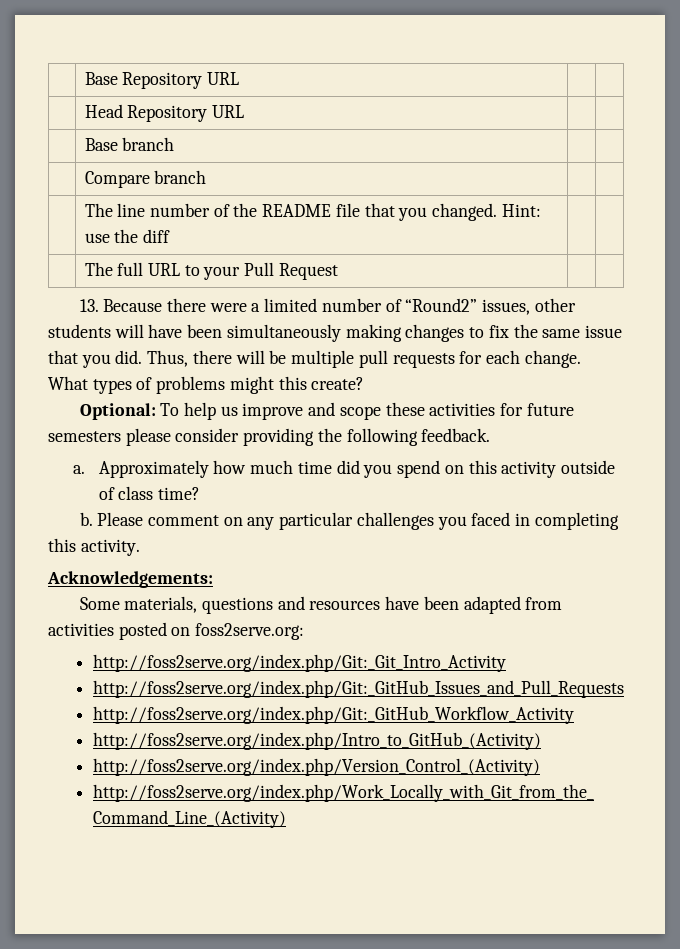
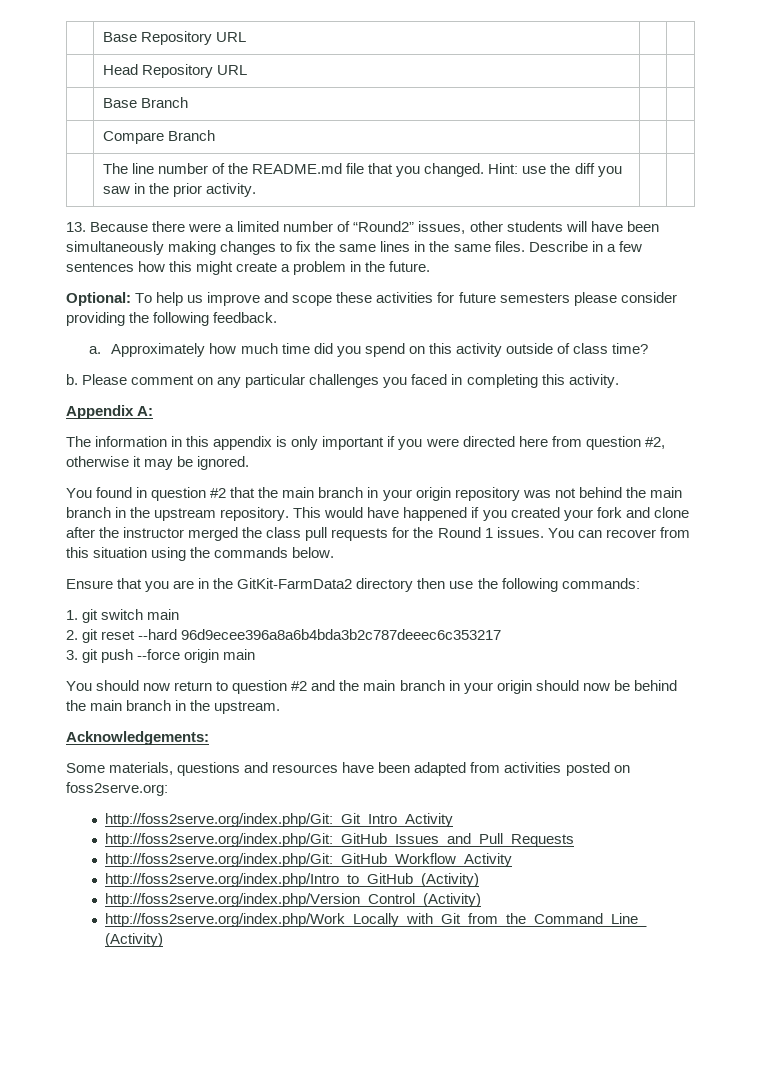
[122,137,175,151] branch -> [140,97,188,108] Branch
[154,170,207,184] branch -> [167,130,215,141] Branch
[262,204,332,217] README -> [252,163,343,174] README.md
[84,262,338,280] | | // | The full URL to your Pull Request -> [597,166,622,177] [102,183,257,197] you saw in the prior activity.
[584,325,622,338] [48,350,581,368] [48,376,365,394] issue that you did. Thus, there will be multiple pull requests for each change. What types of problems might this create? -> [380,241,642,252] [66,261,431,275] lines in the same files. Describe in a few sentences how this might create a problem in the future.
(140, 547) none -> [66,405,154,419] [66,436,665,450] [66,456,250,470] [66,487,682,501] [66,507,689,521] [66,527,690,541] [66,547,335,561] [66,578,640,592] [66,609,180,623] [66,629,502,643] [66,649,256,663] [66,680,677,694] [66,700,281,714] // Appendix A: // The information in this appendix is only important if you were directed here from question #2, otherwise it may be ignored. // You found in question #2 that the main branch in your origin repository was not behind the main branch in the upstream repository. This would have happened if you created your fork and clone after the instructor merged the class pull requests for the Round 1 issues. You can recover from this situation using the commands below. // Ensure that you are in the GitKit-FarmData2 directory then use the following commands: // 1. git switch main // 2. git reset --hard 96d9ecee396a8a6b4bda3b2c787deeec6c353217 // 3. git push --force origin main // You should now return to question #2 and the main branch in your origin should now be behind the main branch in the upstream.

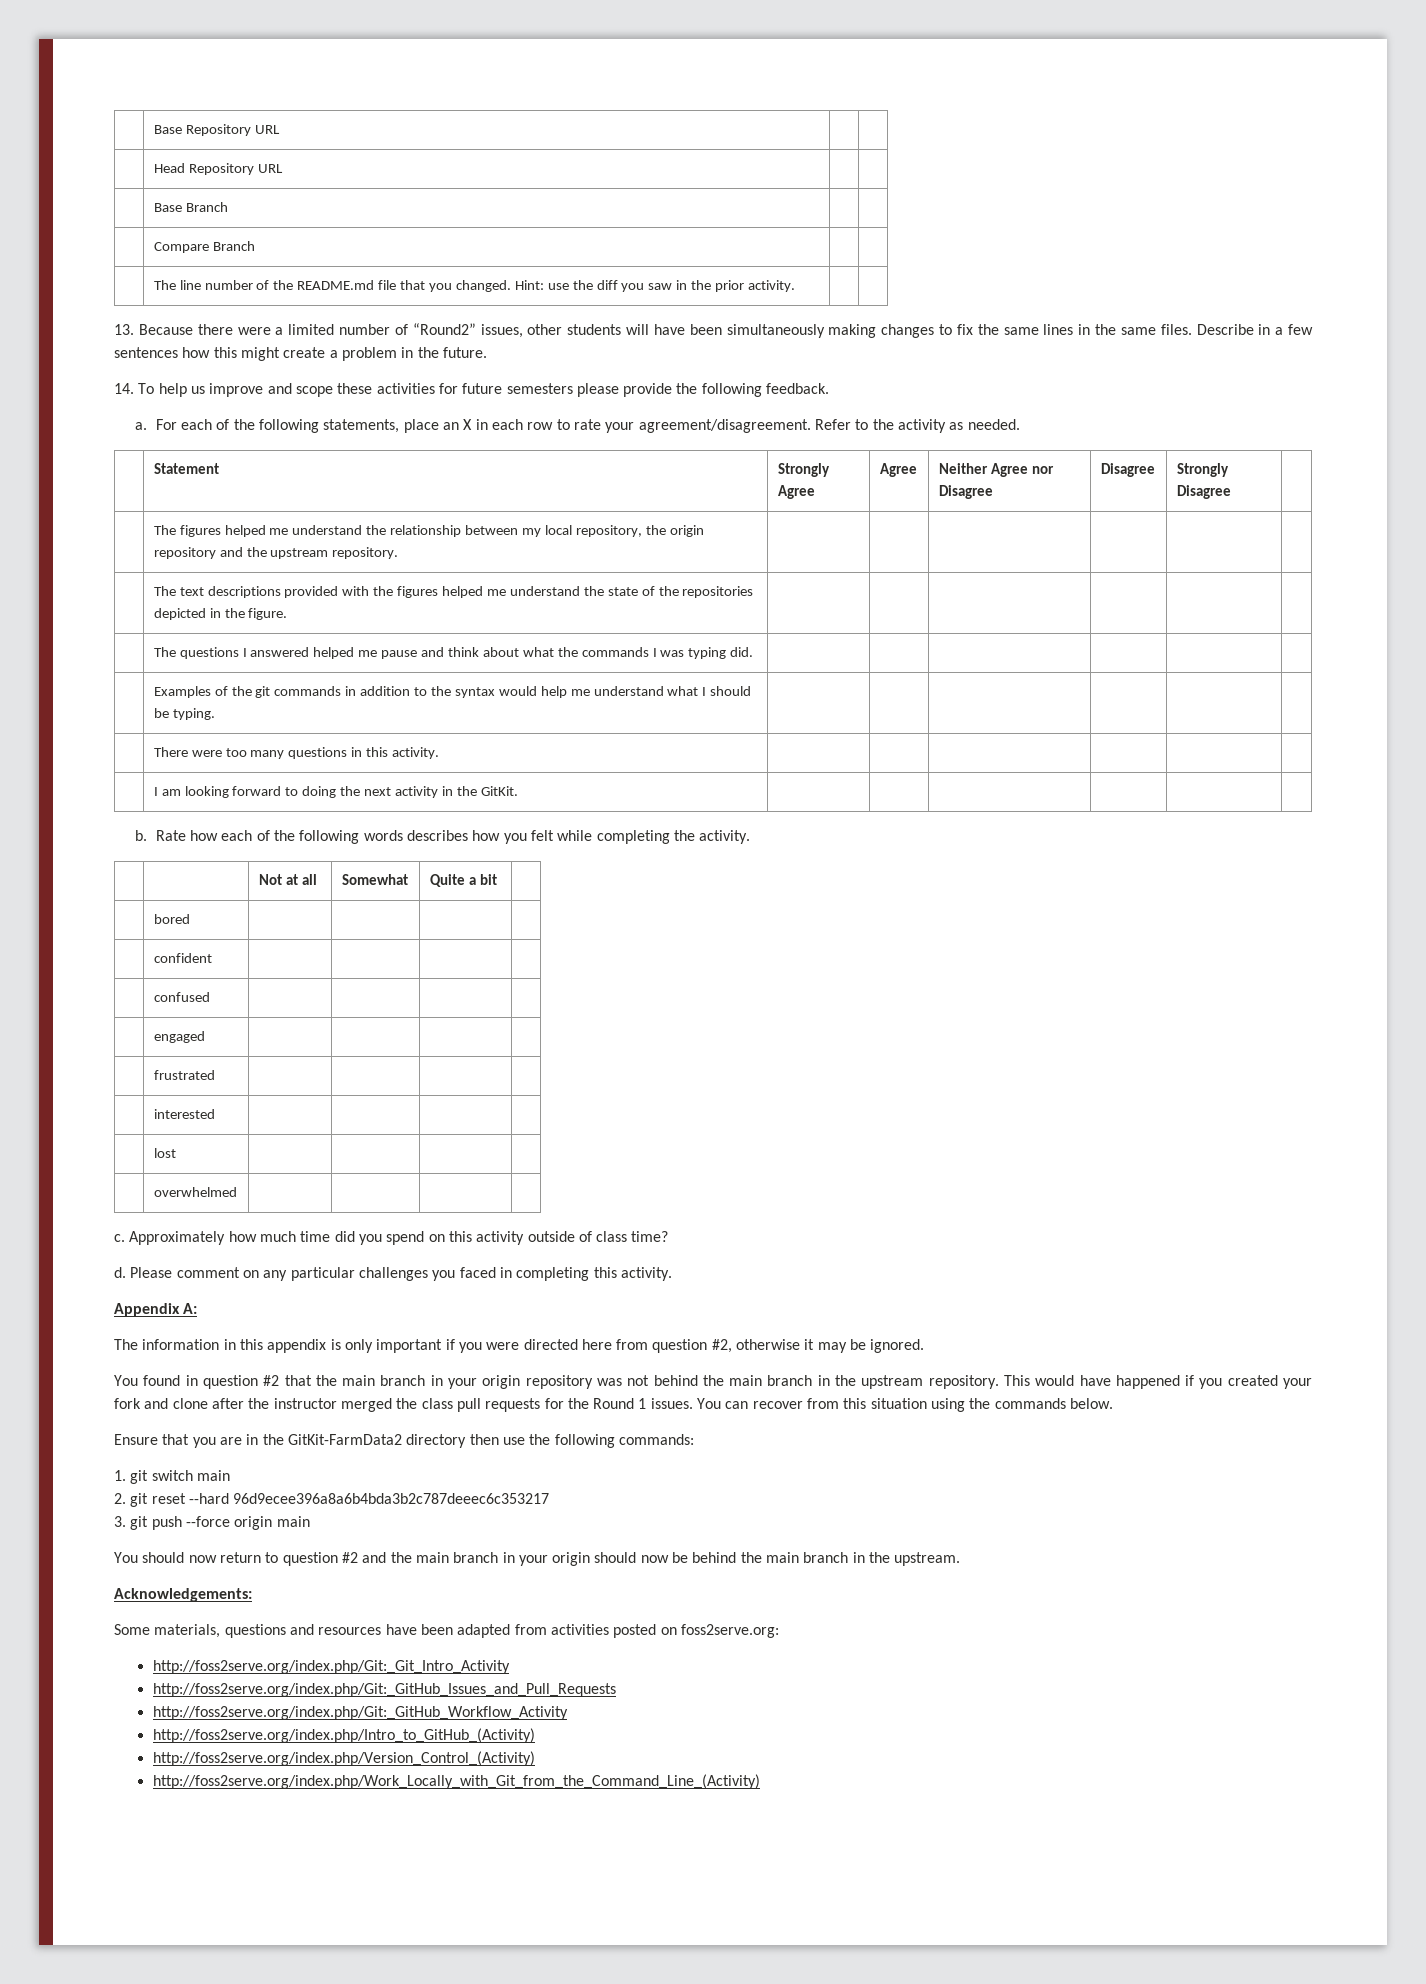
[66,292,131,306] Optional: -> [114,383,134,394] 14.
[620,292,677,303] [66,312,125,326] consider providing -> [623,383,673,397] provide
(101, 350) none -> [155,419,1020,433] [153,463,219,474] [777,463,830,477] [777,485,815,499] [879,463,917,477] [938,463,1054,477] [938,485,993,499] [1100,463,1155,477] [1176,463,1229,477] [1176,485,1231,499] [153,525,704,537] [153,547,399,559] [153,586,754,598] [153,608,288,620] [153,647,754,659] [153,686,752,698] [153,708,215,720] [153,747,440,759] [153,786,518,798] [134,830,751,844] [258,874,317,885] [341,874,408,885] [429,874,497,887] [153,914,190,924] [153,953,212,963] [153,992,210,1002] [153,1031,205,1043] [153,1070,215,1080] [153,1109,215,1119] [153,1148,176,1158] [153,1187,237,1197] [114,1234,125,1242] For each of the following statements, place an X in each row to rate your agreement/disagreement. Refer to the activity as needed. // | Statement | Strongly Agree | Agree | Neither Agree nor Disagree | Disagree | Strongly Disagree | // | The figures helped me understand the relationship between my local repository, the origin repository and the upstream repository. | | | | | | // | The text descriptions provided with the figures helped me understand the state of the repositories depicted in the figure. | | | | | | // | The questions I answered helped me pause and think about what the commands I was typing did. | | | | | | // | Examples of the git commands in addition to the syntax would help me understand what I should be typing. | | | | | | // | There were too many questions in this activity. | | | | | | // | I am looking forward to doing the next activity in the GitKit. | | | | | | // b. Rate how each of the following words describes how you felt while completing the activity. // | | Not at all | Somewhat | Quite a bit | // | bored | | | | // | confident | | | | // | confused | | | | // | engaged | | | | // | frustrated | | | | // | interested | | | | // | lost | | | | // | overwhelmed | | | | // c.
[66,374,78,385] b. -> [114,1267,126,1278] d.

